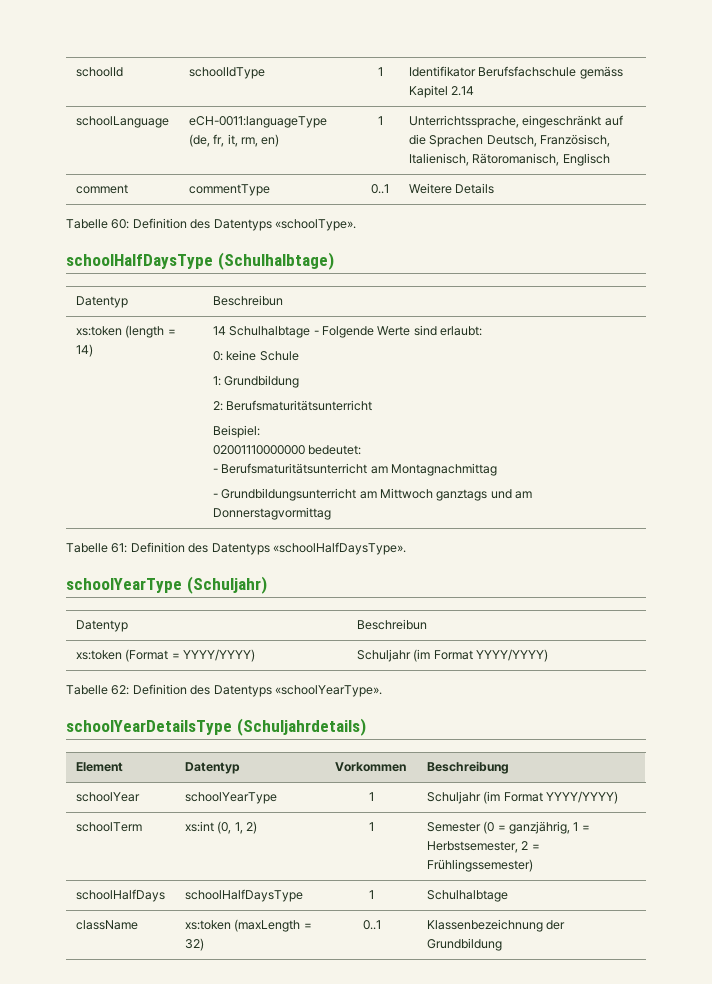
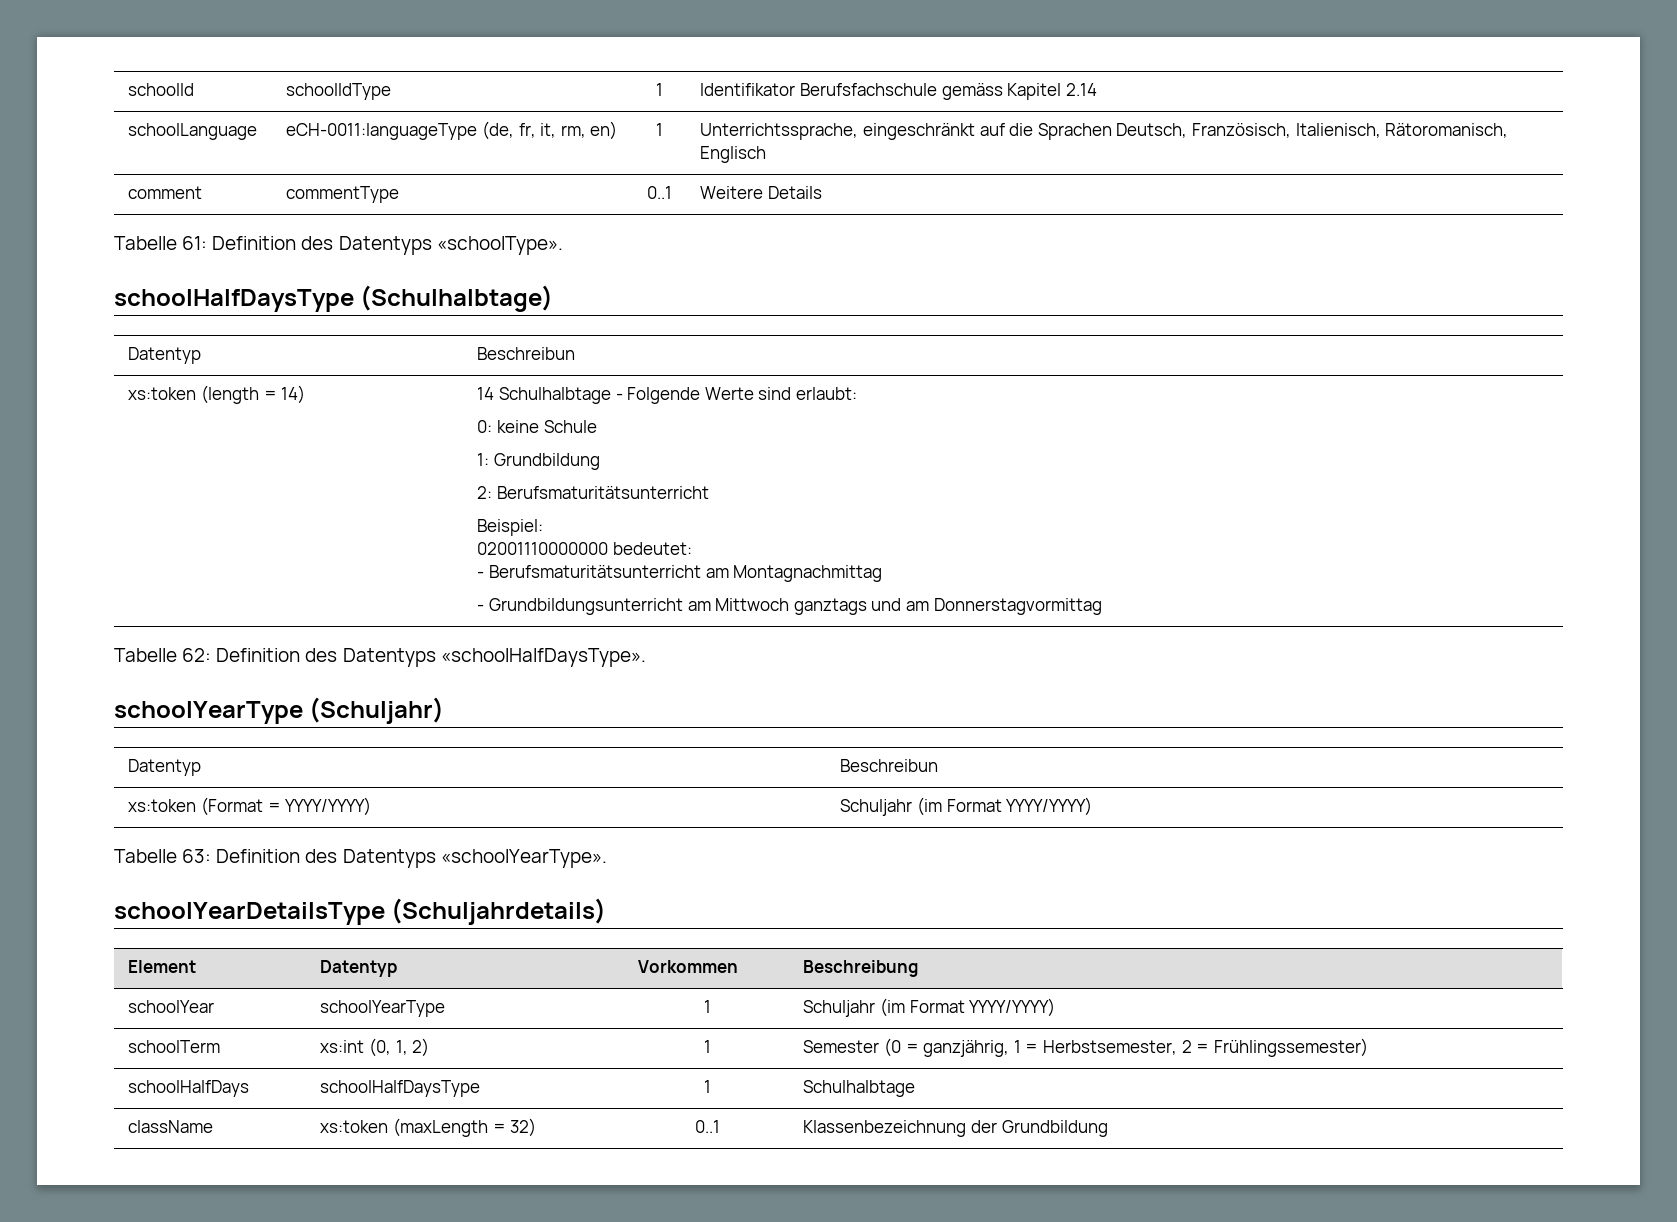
[111,219,130,229] 60: -> [182,236,208,250] 61:
[111,543,128,553] 61: -> [182,648,212,662] 62:
[111,685,130,695] 62: -> [182,849,212,863] 63:

